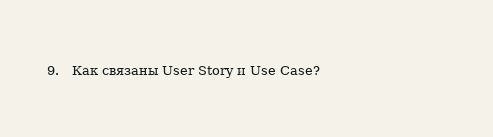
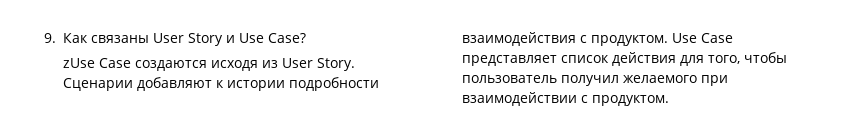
(320, 70) none -> [62,58,355,71] [62,77,379,91] [461,32,733,46] [461,52,787,66] [461,75,728,86] [461,92,669,106] // zUse Case создаются исходя из User Story. Сценарии добавляют к истории подробности взаимодействия с продуктом. Use Case представляет список действия для того, чтобы пользователь получил желаемого при взаимодействии с продуктом.

